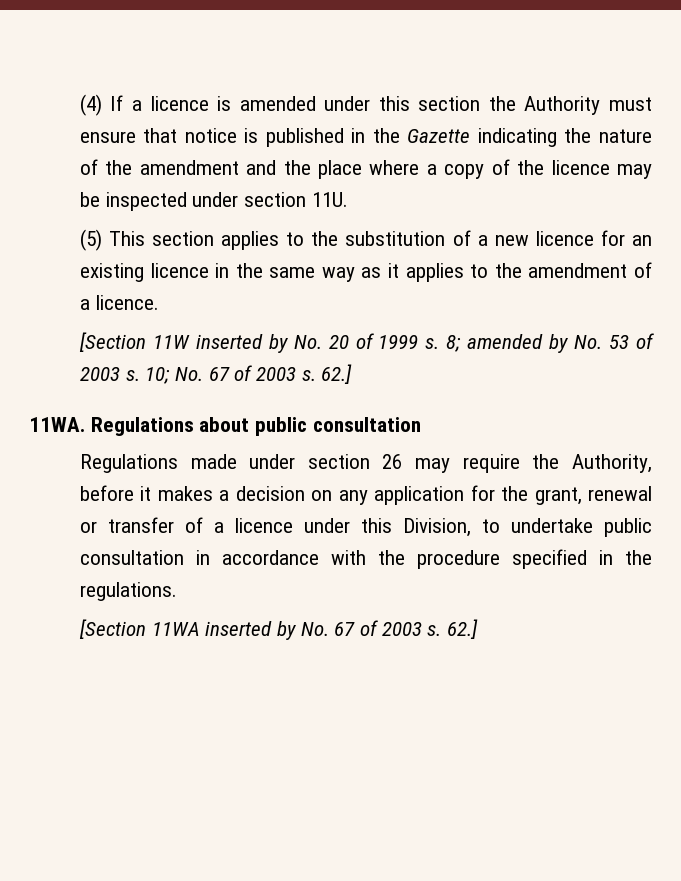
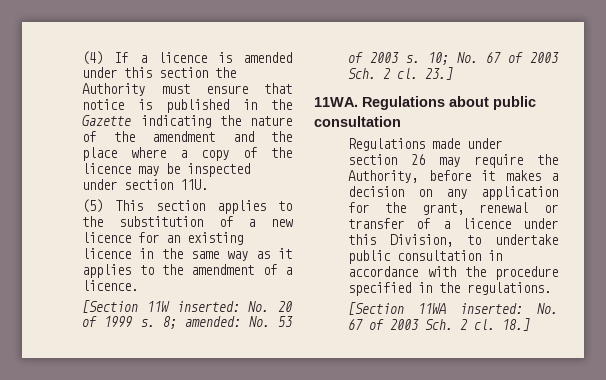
[195,334,288,353] inserted by -> [176,301,240,312] inserted:
[467,334,569,353] amended by -> [184,316,241,327] amended:
[301,364,353,384] s. 62.] -> [348,67,454,80] Sch. 2 cl. 23.]
[205,619,478,640] inserted by No. 67 of 2003 s. 62.] -> [460,303,558,314] [348,318,531,331] inserted: No. 67 of 2003 Sch. 2 cl. 18.]

